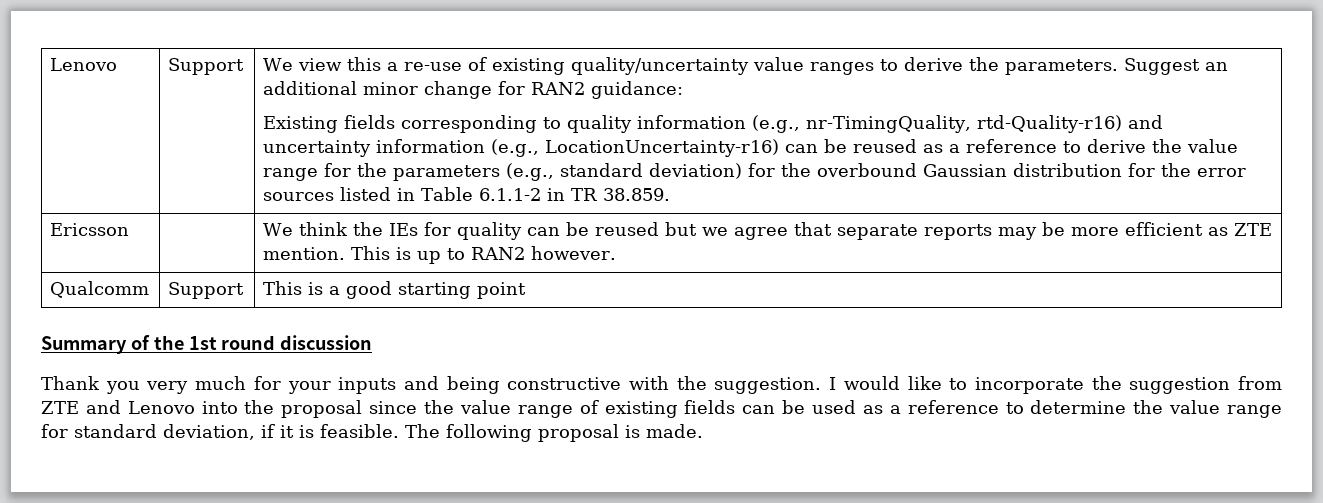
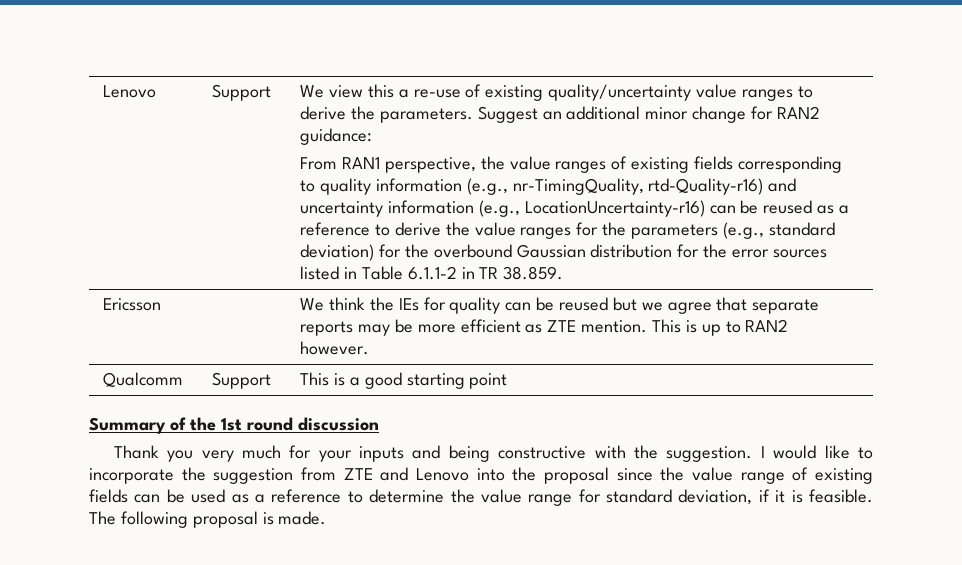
[263,116,339,133] Existing -> [300,156,690,173] From RAN1 perspective, the value ranges of existing
[263,168,319,181] range -> [520,227,572,239] ranges

